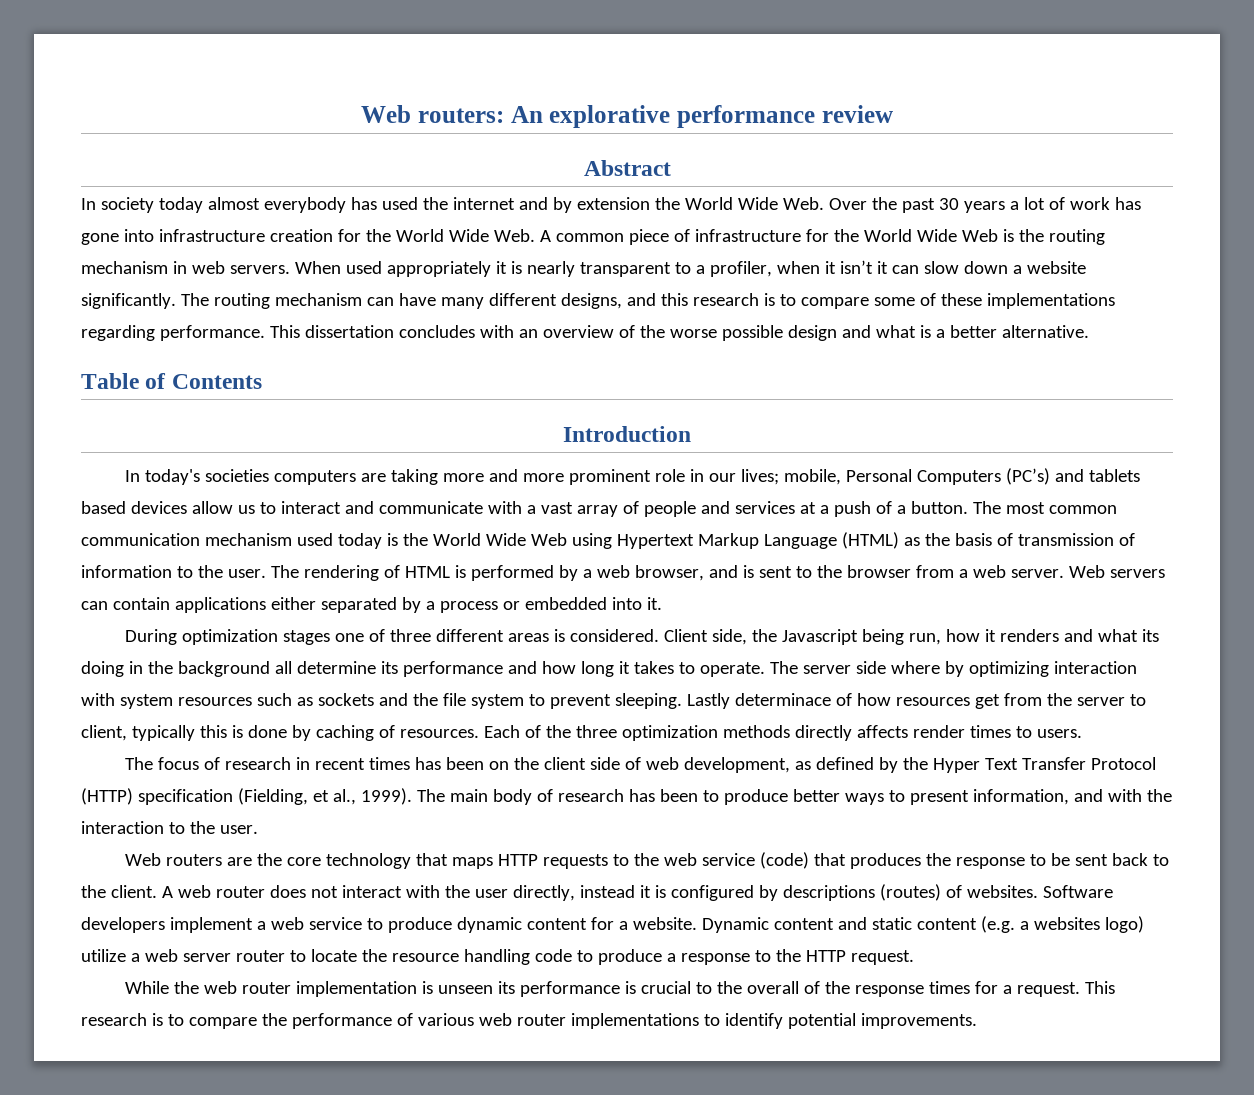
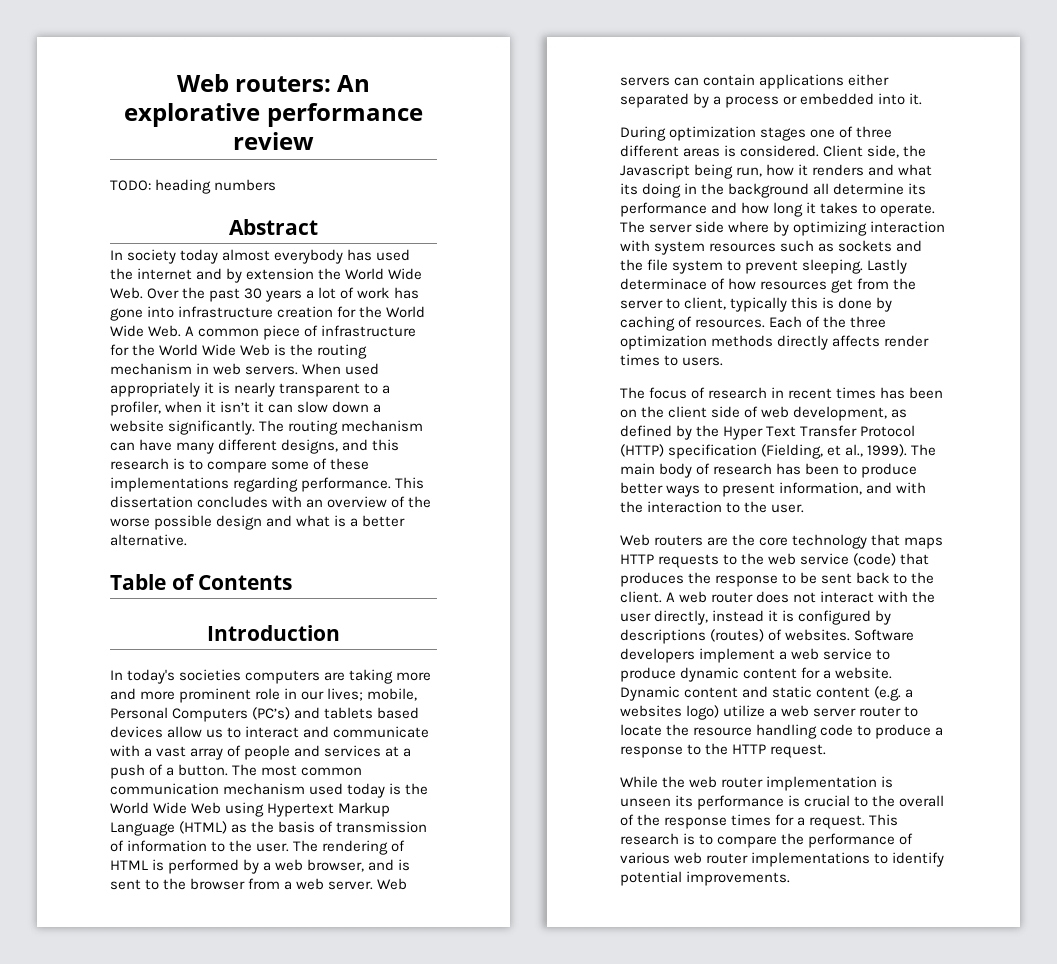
(893, 114) none -> [110,179,277,194] // TODO: heading numbers

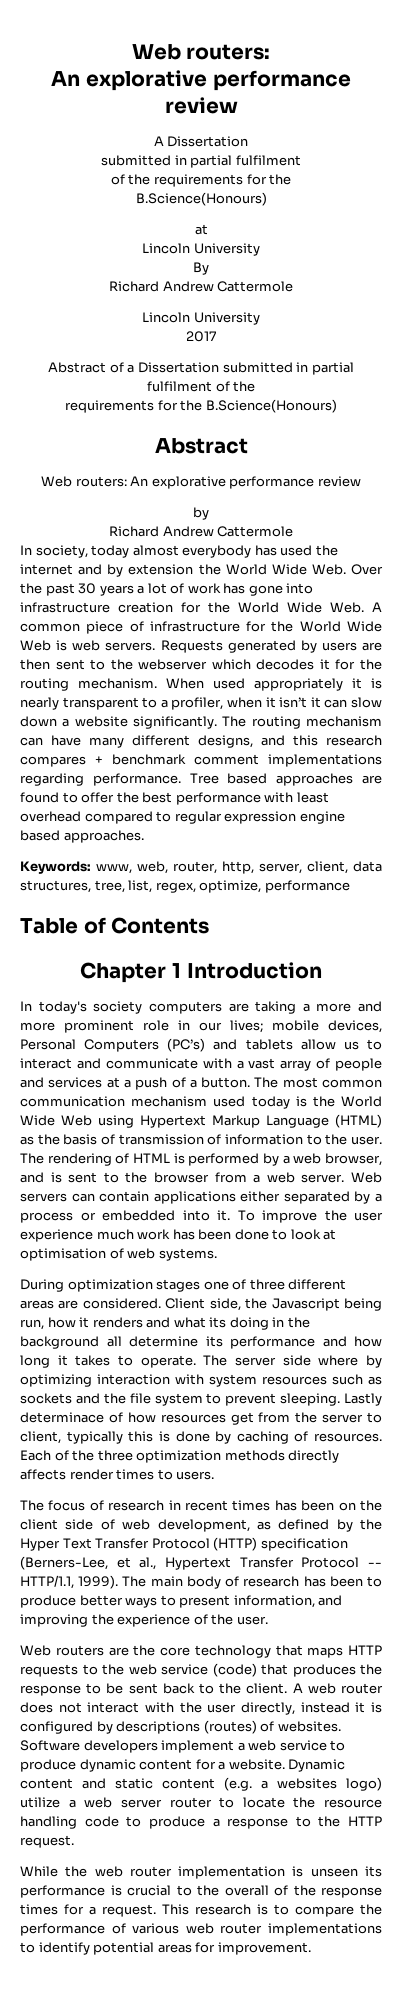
[176,74,371,92] [124,103,423,127] [233,132,314,150] [110,179,277,194] [229,219,318,235] [110,249,177,264] Web routers: An explorative performance review // TODO: heading numbers // Abstract // In society -> [131,44,271,60] [51,70,351,91] [164,97,238,114] [153,136,249,147] [101,155,301,168] [110,174,292,187] [135,192,267,206] [194,224,208,235] [142,243,260,256] [193,262,209,275] [108,281,294,292] [142,312,260,325] [186,331,216,342] [48,362,354,375] [146,381,256,392] [65,399,337,413] [154,438,248,454] [41,476,361,489] [193,507,209,520] [108,526,294,537] [20,545,88,558] Web routers: // An explorative performance review // A Dissertation // submitted in partial fulfilment // of the requirements for the // B.Science(Honours) // at // Lincoln University // By // Richard Andrew Cattermole // Lincoln University // 2017 // Abstract of a Dissertation submitted in partial fulfilment of the // requirements for the B.Science(Honours) // Abstract // Web routers: An explorative performance review // by // Richard Andrew Cattermole // In society,
[290,344,368,359] [110,363,299,375] the routing mechanism in web servers. -> [72,640,382,653] [20,659,382,670] [20,678,157,691] web servers. Requests generated by users are then sent to the webserver which decodes it for the routing mechanism.
[173,458,370,473] [110,477,425,492] [110,496,432,508] [110,515,406,530] [110,534,187,546] is to compare some of these implementations regarding performance. This dissertation concludes with an overview of the worse possible design and what is a better alternative. -> [20,754,382,767] [20,773,383,786] [20,792,329,805] [20,811,345,824] [20,830,144,843] [20,861,382,874] [20,880,350,893] compares + benchmark comment implementations regarding performance. Tree based approaches are found to offer the best performance with least overhead compared to regular expression engine based approaches. // Keywords: www, web, router, http, server, client, data structures, tree, list, regex, optimize, performance
(293, 582) none -> [80,962,181,983] Chapter 1
[179,669,242,681] societies -> [93,1001,143,1014] society
(394, 676) none -> [302,1003,310,1012] a
[367,688,418,701] mobile, -> [272,1020,382,1033] mobile devices,
[377,707,420,719] [110,726,163,738] based devices -> (293, 1044) none
(923, 99) none -> [237,1210,383,1223] [20,1229,337,1242] [20,1248,217,1261] To improve the user experience much work has been done to look at optimisation of web systems.
[724,145,737,157] is -> [58,1300,79,1309] are
[761,444,824,459] (Fielding, -> [20,1556,108,1570] (Berners-Lee,
(864, 450) none -> [165,1557,382,1570] [20,1575,74,1589] Hypertext Transfer Protocol -- HTTP/1.1,
[896,482,927,494] [620,501,741,513] with the interaction to -> [20,1614,208,1627] improving the experience of
[686,871,791,886] improvements. -> [157,1942,311,1955] areas for improvement.

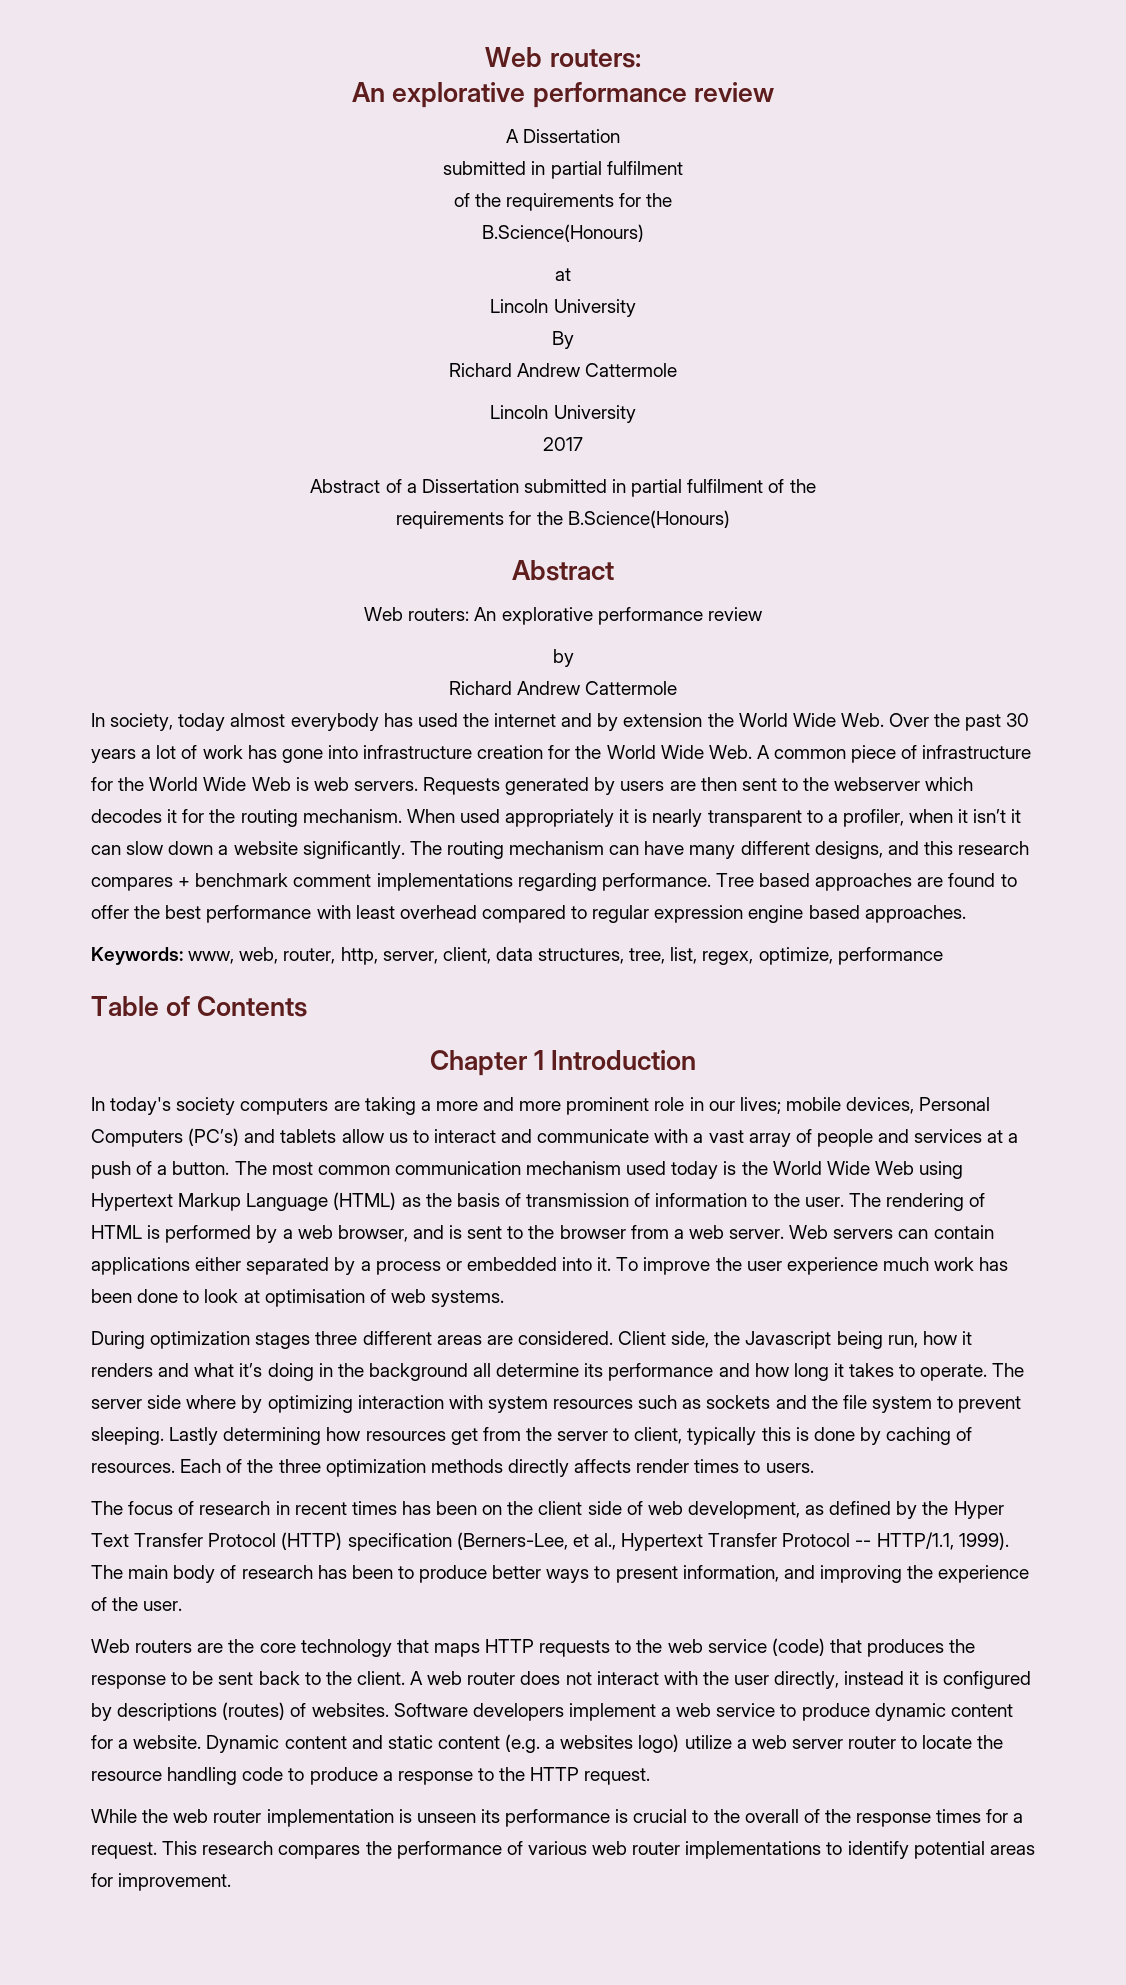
[203,1279,247,1290] one of -> (311, 1340) none
[209,1317,227,1328] its -> [239,1363,263,1377] it’s
[20,1412,123,1423] determinace of -> [223,1427,322,1445] determining
[257,1904,354,1917] is to compare -> [278,1845,361,1859] compares

